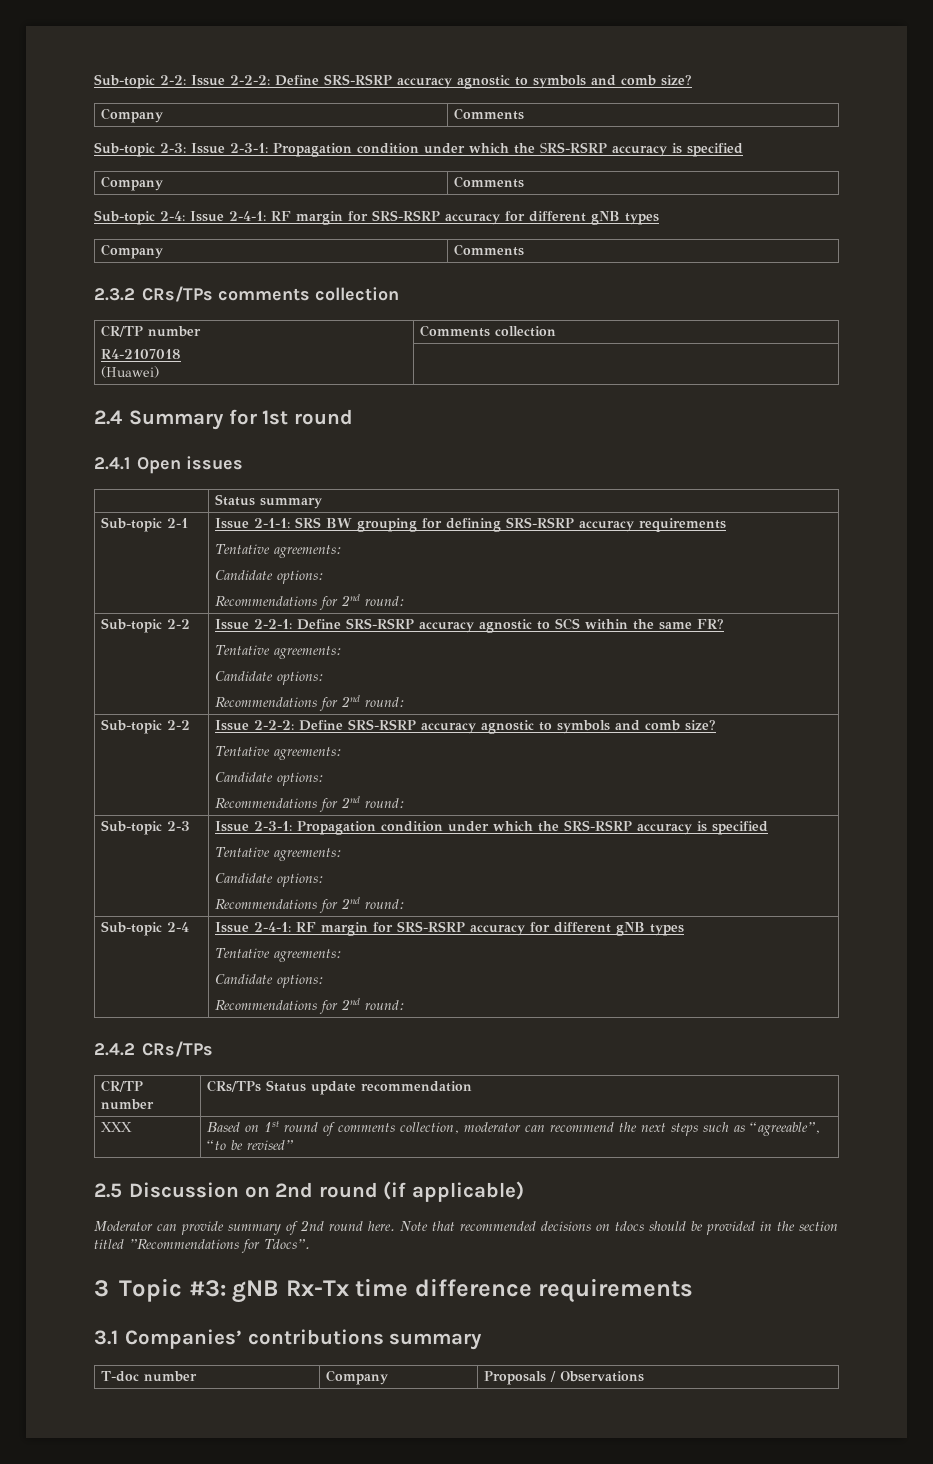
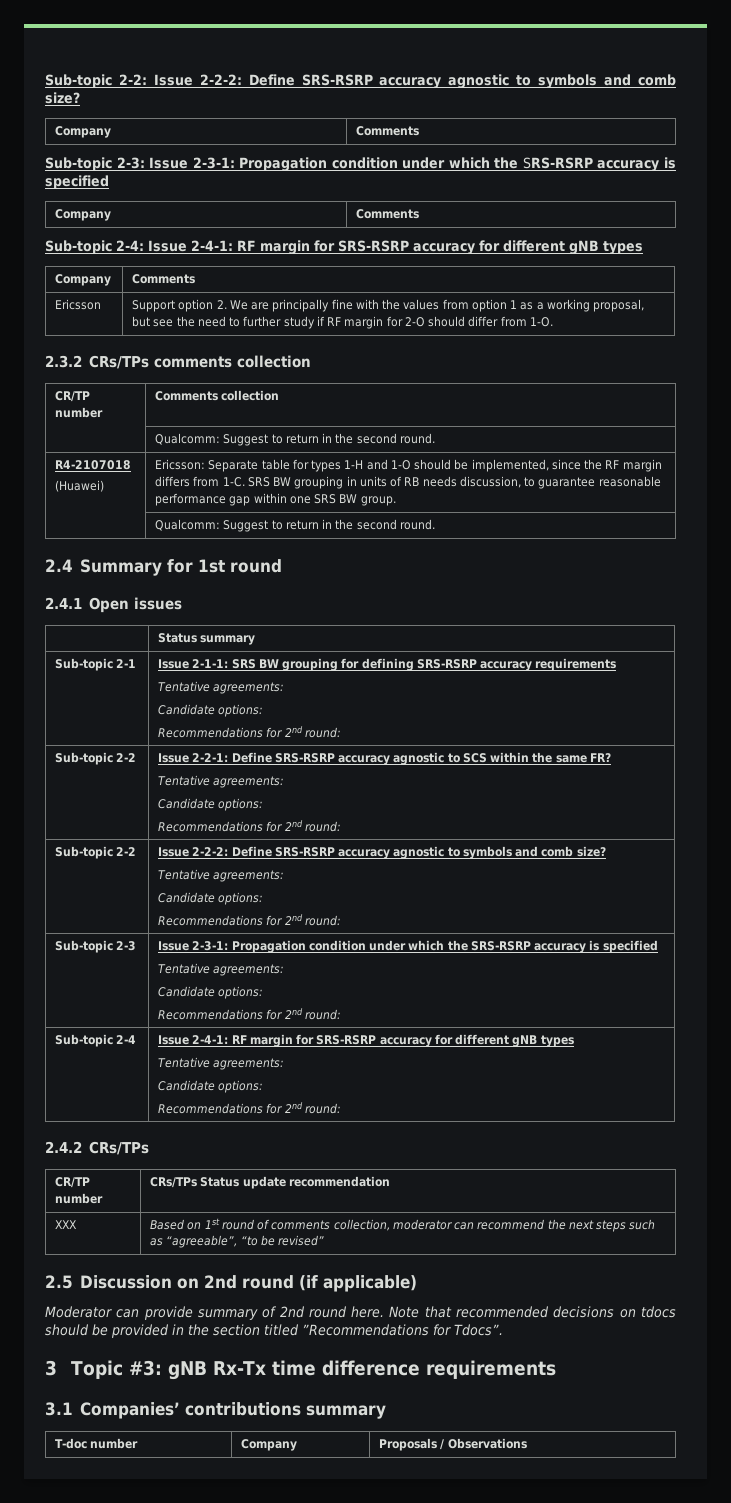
(524, 250) none -> [55,299,102,310] [132,299,645,312] [132,316,553,329] // Ericsson | Support option 2. We are principally fine with the values from option 1 as a working proposal, but see the need to further study if RF margin for 2-O should differ from 1-O.
[100,349,181,359] [100,366,159,378] R4-2107018 // (Huawei) | -> [155,433,435,446] [55,460,132,470] [55,480,105,492] [155,459,662,472] [155,476,661,489] [155,493,396,506] [155,519,435,532] | Qualcomm: Suggest to return in the second round. // R4-2107018 // (Huawei) | Ericsson: Separate table for types 1-H and 1-O should be implemented, since the RF margin differs from 1-C. SRS BW grouping in units of RB needs discussion, to guarantee reasonable performance gap within one SRS BW group. // | Qualcomm: Suggest to return in the second round.

